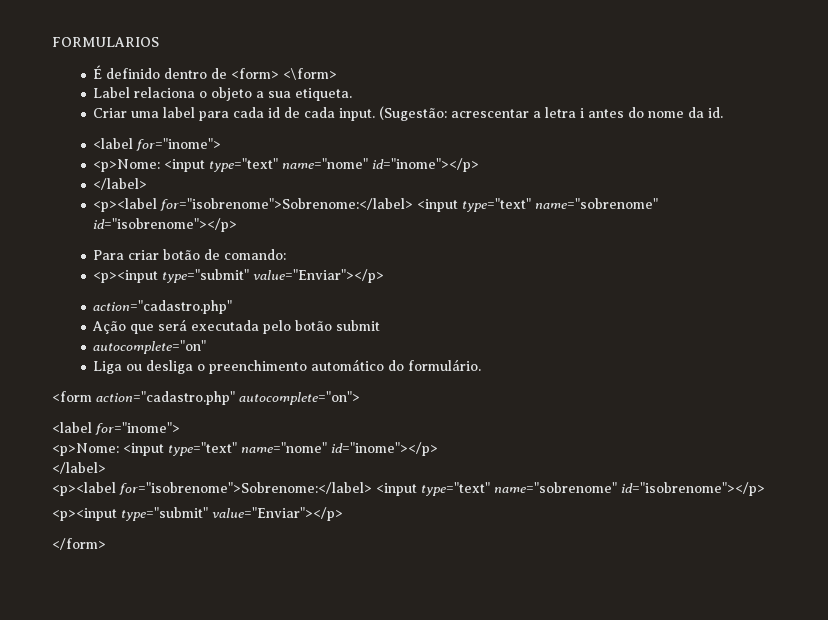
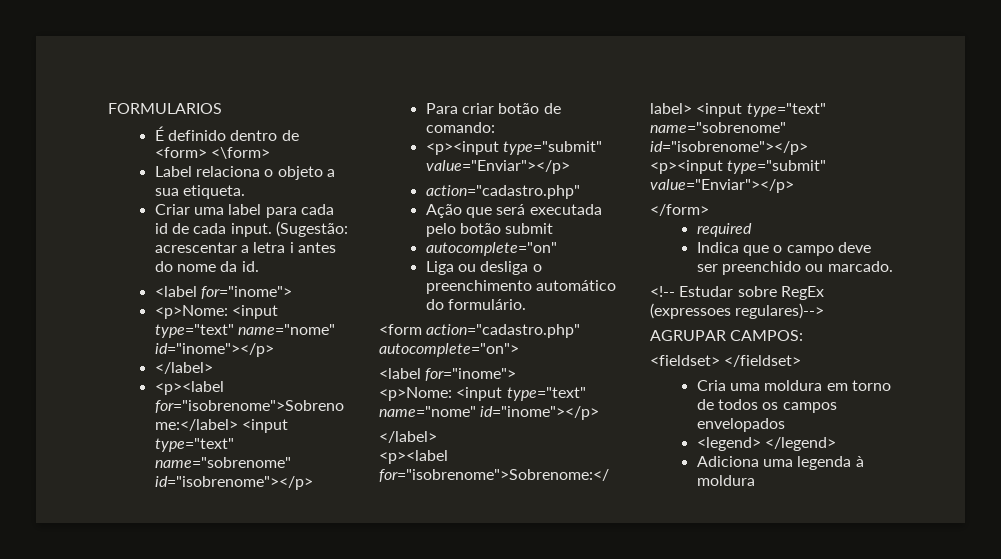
(106, 544) none -> [696,223,752,237] [696,242,871,256] [696,261,893,275] [650,286,824,300] [650,303,825,319] [650,330,804,341] [650,355,802,367] [696,380,891,391] [696,399,837,413] [696,418,785,432] [696,437,836,451] [696,456,864,470] [696,475,755,486] // required // Indica que o campo deve ser preenchido ou marcado. // <!-- Estudar sobre RegEx (expressoes regulares)--> // AGRUPAR CAMPOS: // <fieldset> </fieldset> // Cria uma moldura em torno de todos os campos envelopados // <legend> </legend> // Adiciona uma legenda à moldura

